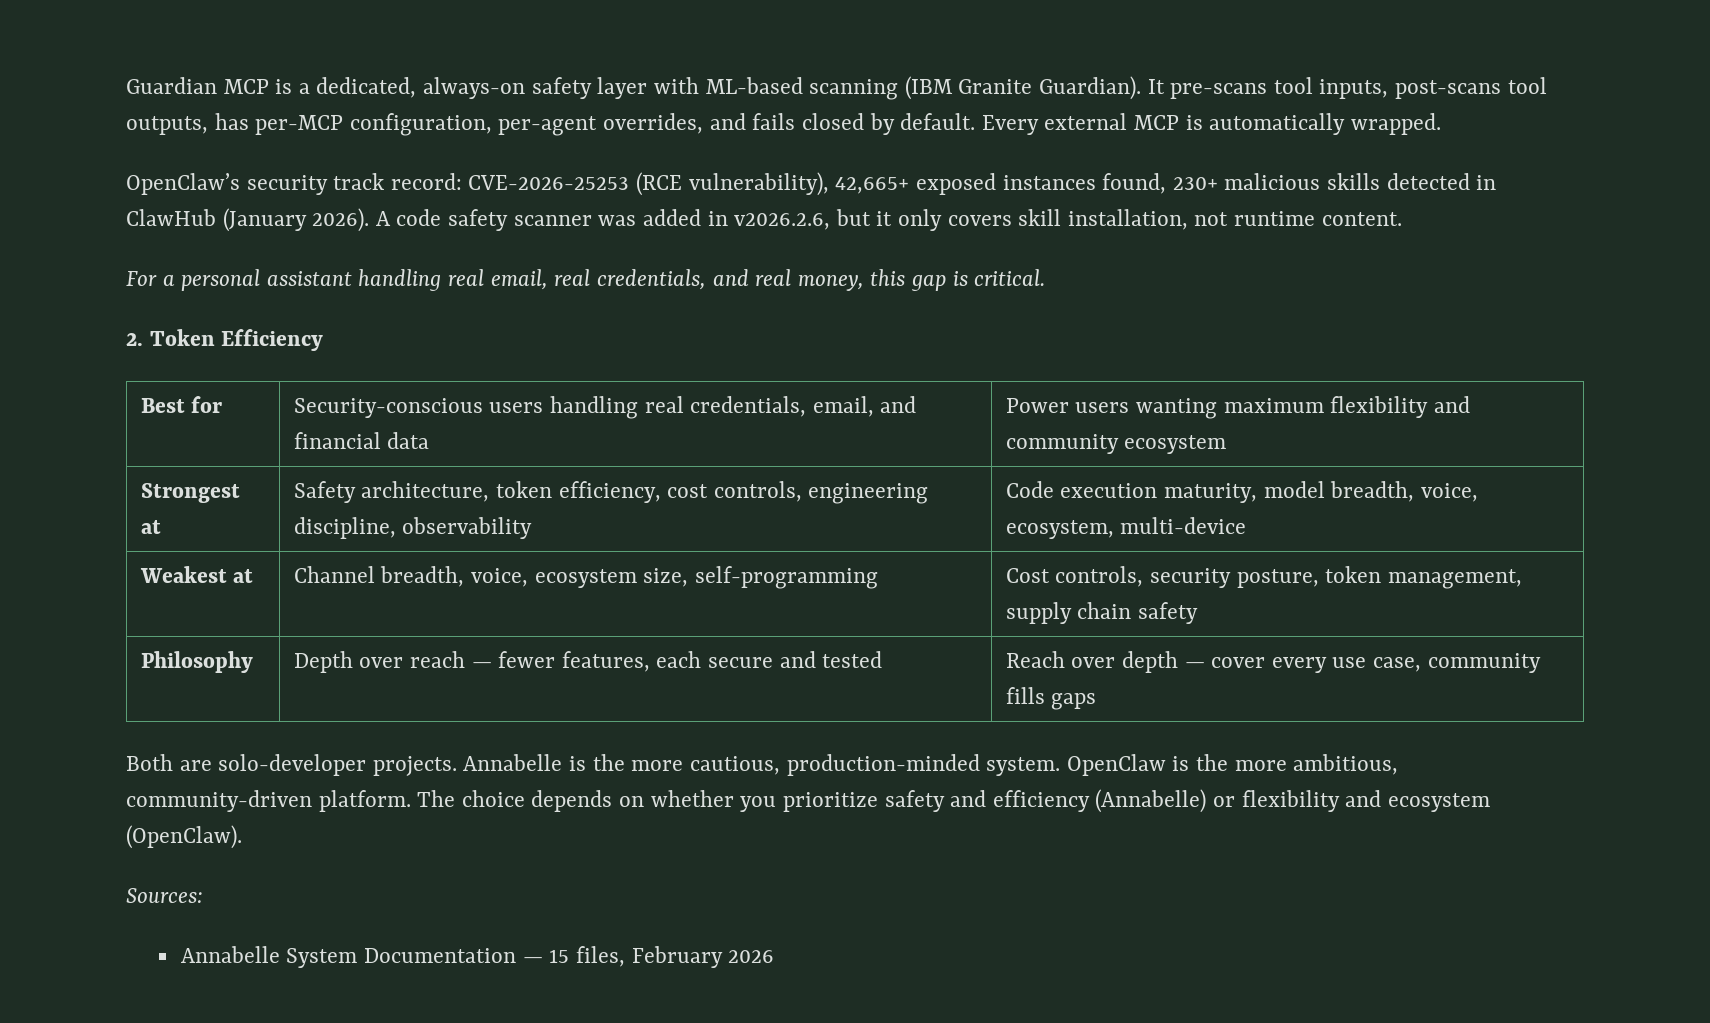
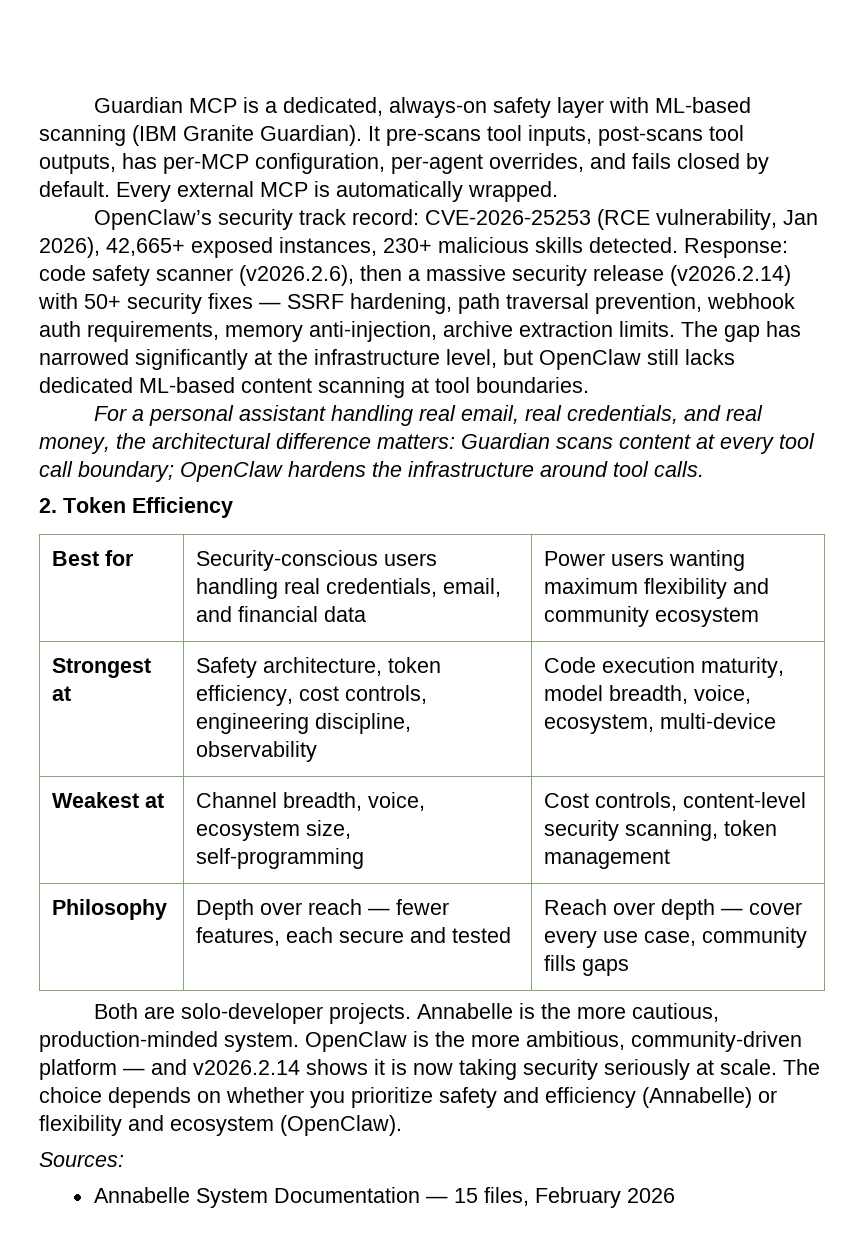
[688,172,1497,196] [126,208,1402,232] vulnerability), 42,665+ exposed instances found, 230+ malicious skills detected in ClawHub (January 2026). A code safety scanner was added in v2026.2.6, but it only covers skill installation, not runtime content. -> [655,209,818,230] [39,237,788,258] [39,265,791,286] [38,293,795,314] [39,321,801,342] [39,349,735,370] [39,377,589,398] vulnerability, Jan 2026), 42,665+ exposed instances, 230+ malicious skills detected. Response: code safety scanner (v2026.2.6), then a massive security release (v2026.2.14) with 50+ security fixes — SSRF hardening, path traversal prevention, webhook auth requirements, memory anti-injection, archive extraction limits. The gap has narrowed significantly at the infrastructure level, but OpenClaw still lacks dedicated ML-based content scanning at tool boundaries.
[870,269,1046,291] this gap is critical. -> [116,433,815,454] [39,461,704,482] the architectural difference matters: Guardian scans content at every tool call boundary; OpenClaw hardens the infrastructure around tool calls.
[1149,566,1522,589] [1005,602,1198,624] security posture, token management, supply chain safety -> [683,792,807,808] [544,820,778,841] [544,849,671,869] content-level security scanning, token management
[318,790,411,812] platform. -> [39,1059,777,1080] platform — and v2026.2.14 shows it is now taking security seriously at scale.

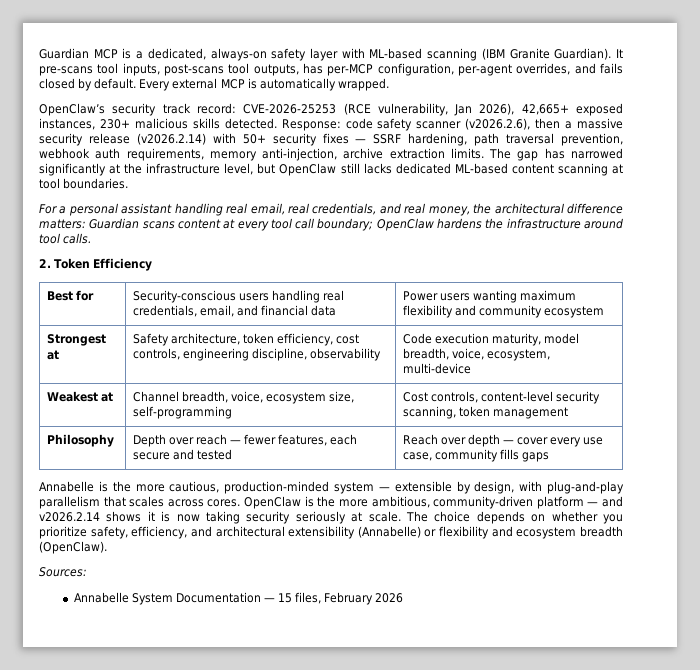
[93,1003,411,1024] Both are solo-developer projects. -> (549, 457) none
[224,1032,299,1052] system. -> [334,481,624,494] [39,496,241,509] system — extensible by design, with plug-and-play parallelism that scales across cores.
[439,1087,636,1108] safety and efficiency -> [90,526,356,539] safety, efficiency, and architectural extensibility
(274, 1126) none -> [579,526,623,537] breadth

